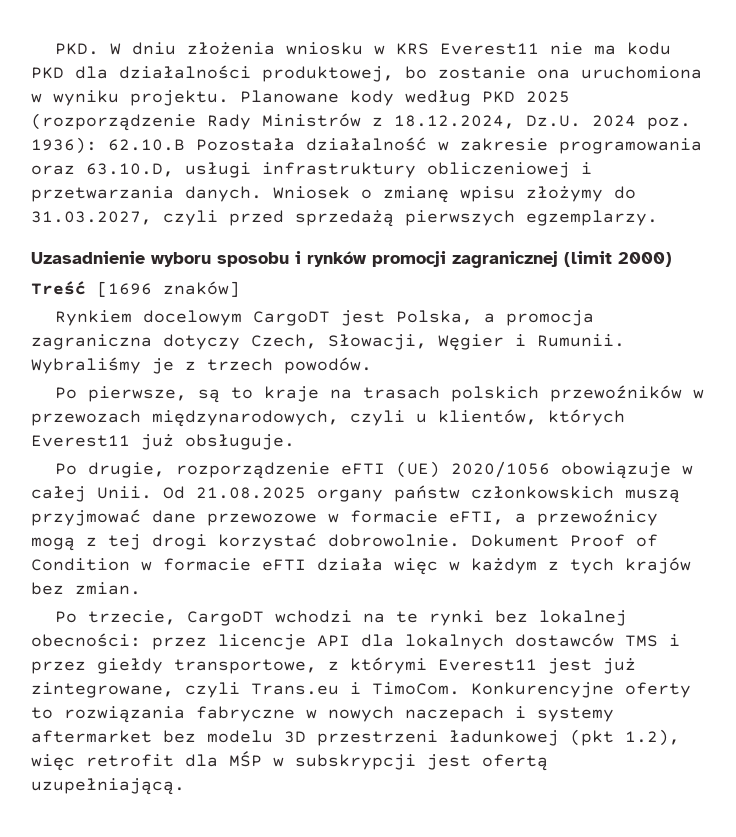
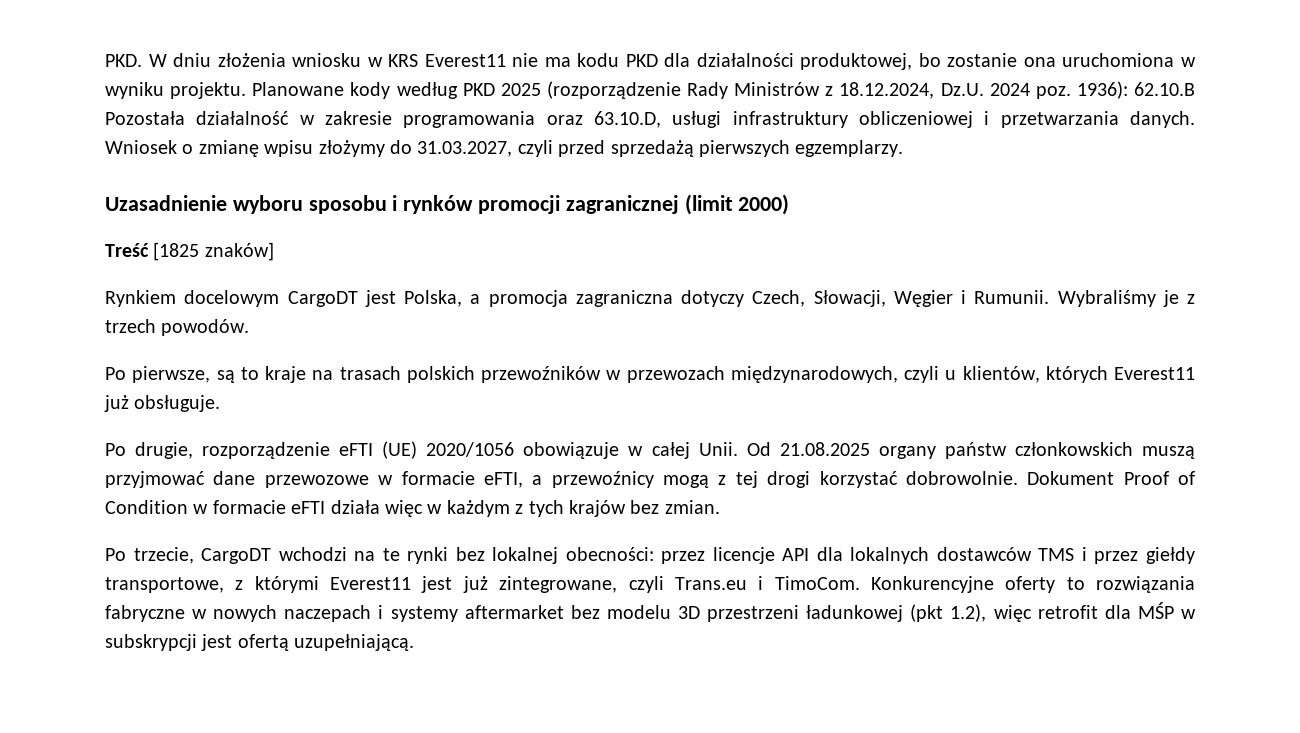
[97,281,152,297] [1696 -> [153,242,200,261] [1825

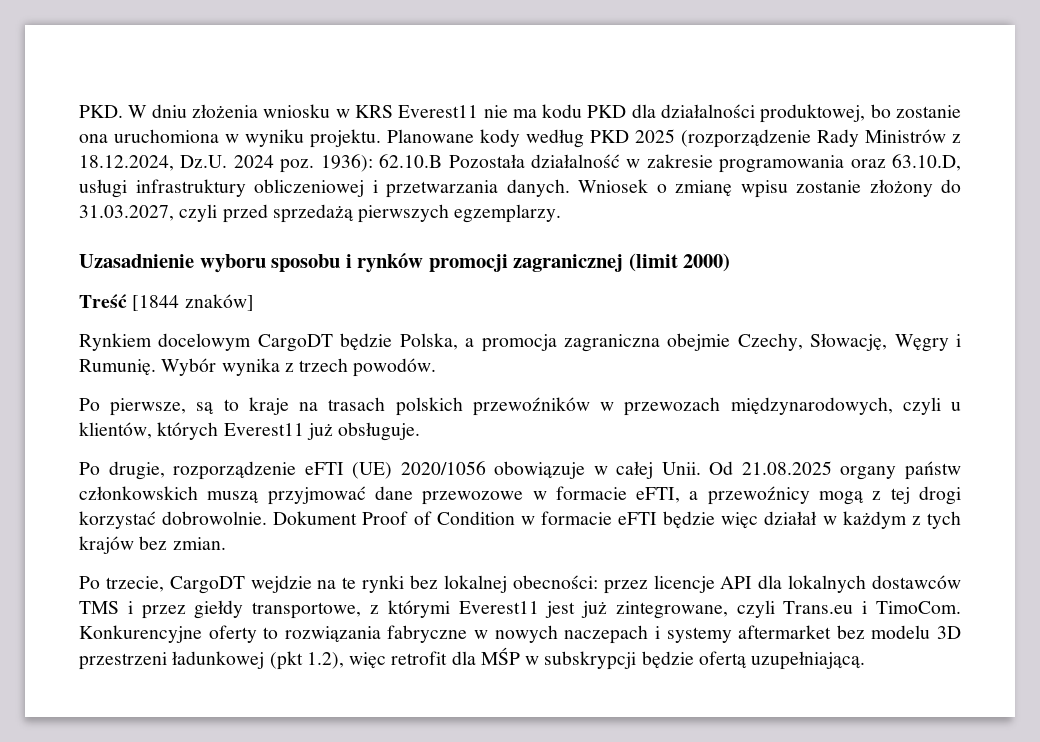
[318,140,385,157] złożymy -> [796,179,933,197] zostanie złożony
[153,242,200,261] [1825 -> [132,295,180,311] [1844
[364,290,396,307] jest -> [340,333,393,351] będzie
[681,290,1179,307] dotyczy Czech, Słowacji, Węgier i Rumunii. Wybraliśmy je -> [667,333,961,352] [79,358,280,376] obejmie Czechy, Słowację, Węgry i Rumunię. Wybór wynika
[330,500,423,517] działa więc -> [663,511,818,529] będzie więc działał
[278,547,347,561] wchodzi -> [250,575,312,593] wejdzie
[201,634,233,651] jest -> [641,651,694,669] będzie

